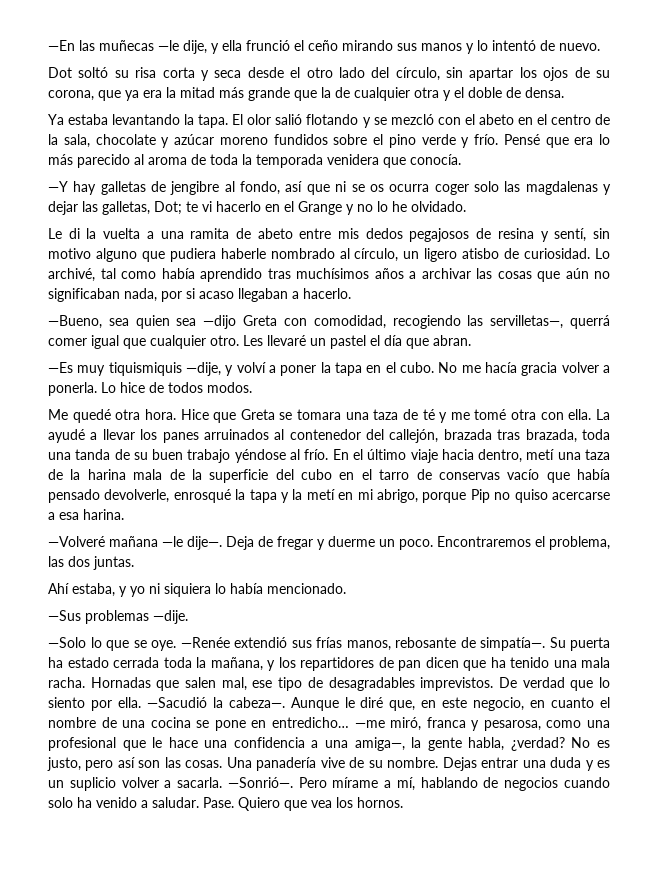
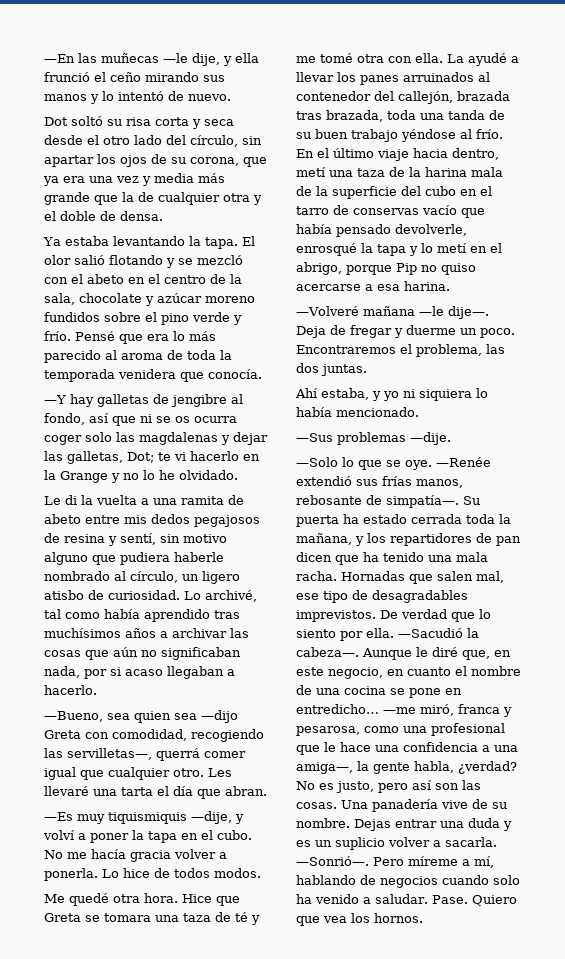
[166,87,215,98] la mitad -> [89,173,194,186] una vez y media
[284,201,294,212] el -> [44,470,56,480] la
[310,335,366,349] un pastel -> [93,787,153,796] una tarta
[292,489,303,500] la -> [421,243,433,253] lo
[357,489,373,500] mi -> [490,243,502,253] el
[332,777,379,788] mírame -> [408,856,458,866] míreme

